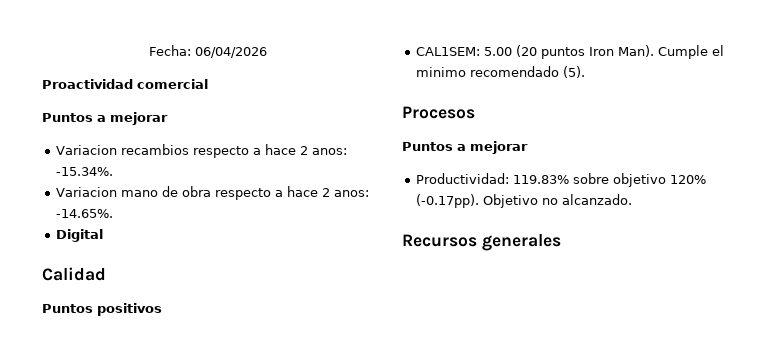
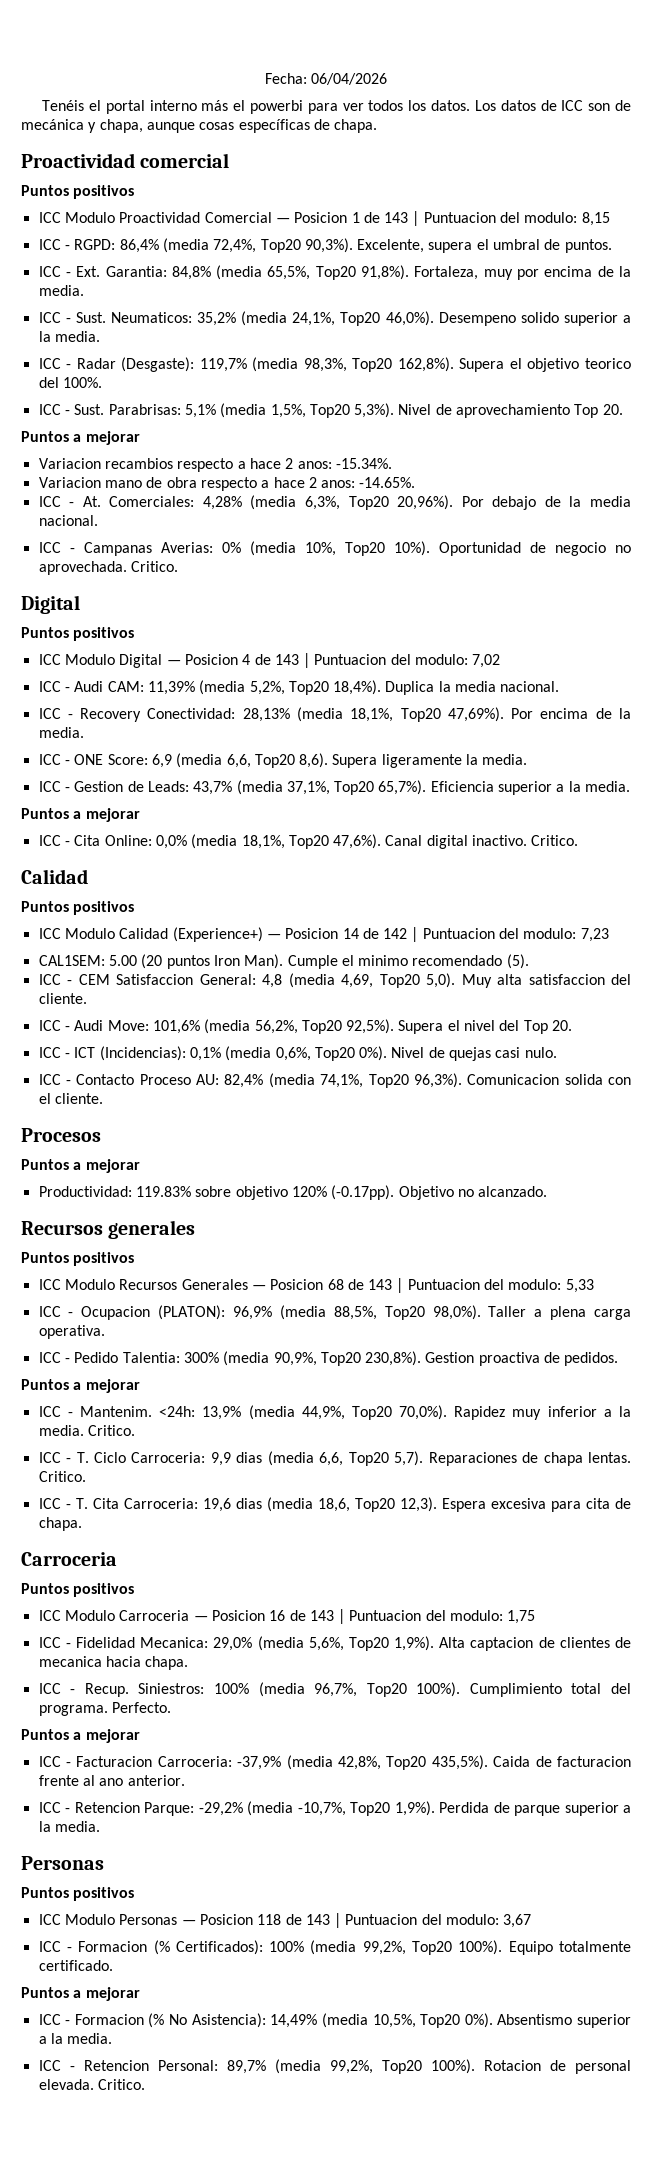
[42,79,208,89] Proactividad comercial -> [42,100,631,114] [21,119,378,133] [21,153,230,168] [21,185,135,199] [38,211,610,226] [38,238,612,253] [38,265,631,280] [38,285,84,296] [38,311,631,326] [38,331,100,342] [38,357,631,372] [38,377,102,388] [38,403,623,418] Tenéis el portal interno más el powerbi para ver todos los datos. Los datos de ICC son de mecánica y chapa, aunque cosas específicas de chapa. // Proactividad comercial // Puntos positivos // ICC Modulo Proactividad Comercial — Posicion 1 de 143 | Puntuacion del modulo: 8,15 // ICC - RGPD: 86,4% (media 72,4%, Top20 90,3%). Excelente, supera el umbral de puntos. // ICC - Ext. Garantia: 84,8% (media 65,5%, Top20 91,8%). Fortaleza, muy por encima de la media. // ICC - Sust. Neumaticos: 35,2% (media 24,1%, Top20 46,0%). Desempeno solido superior a la media. // ICC - Radar (Desgaste): 119,7% (media 98,3%, Top20 162,8%). Supera el objetivo teorico del 100%. // ICC - Sust. Parabrisas: 5,1% (media 1,5%, Top20 5,3%). Nivel de aprovechamiento Top 20.
[56,229,104,242] [42,267,106,281] [42,303,162,316] Digital // Calidad // Puntos positivos -> [38,495,632,510] [38,515,98,526] [38,541,631,556] [38,561,178,575] [21,595,80,614] [21,627,135,641] [38,653,501,668] [38,680,560,695] [38,707,631,722] [38,727,84,738] [38,753,528,768] [38,780,631,795] [21,808,140,822] [38,834,579,849] [21,869,88,884] [21,901,135,915] [38,927,609,942] ICC - At. Comerciales: 4,28% (media 6,3%, Top20 20,96%). Por debajo de la media nacional. // ICC - Campanas Averias: 0% (media 10%, Top20 10%). Oportunidad de negocio no aprovechada. Critico. // Digital // Puntos positivos // ICC Modulo Digital — Posicion 4 de 143 | Puntuacion del modulo: 7,02 // ICC - Audi CAM: 11,39% (media 5,2%, Top20 18,4%). Duplica la media nacional. // ICC - Recovery Conectividad: 28,13% (media 18,1%, Top20 47,69%). Por encima de la media. // ICC - ONE Score: 6,9 (media 6,6, Top20 8,6). Supera ligeramente la media. // ICC - Gestion de Leads: 43,7% (media 37,1%, Top20 65,7%). Eficiencia superior a la media. // Puntos a mejorar // ICC - Cita Online: 0,0% (media 18,1%, Top20 47,6%). Canal digital inactivo. Critico. // Calidad // Puntos positivos // ICC Modulo Calidad (Experience+) — Posicion 14 de 142 | Puntuacion del modulo: 7,23
(586, 72) none -> [38,973,631,988] [38,993,87,1004] [38,1019,573,1034] [38,1046,557,1061] [38,1073,631,1088] [38,1093,103,1104] // ICC - CEM Satisfaccion General: 4,8 (media 4,69, Top20 5,0). Muy alta satisfaccion del cliente. // ICC - Audi Move: 101,6% (media 56,2%, Top20 92,5%). Supera el nivel del Top 20. // ICC - ICT (Incidencias): 0,1% (media 0,6%, Top20 0%). Nivel de quejas casi nulo. // ICC - Contacto Proceso AU: 82,4% (media 74,1%, Top20 96,3%). Comunicacion solida con el cliente.
(561, 242) none -> [21,1252,135,1266] [38,1278,594,1293] [38,1305,631,1320] [38,1325,105,1339] [38,1351,619,1366] [21,1379,140,1393] [38,1405,631,1420] [38,1425,135,1436] [38,1451,631,1466] [38,1471,86,1482] [38,1497,631,1512] [38,1517,82,1531] [21,1552,117,1566] [21,1583,135,1597] [38,1609,536,1624] [38,1636,631,1651] [38,1656,189,1670] [38,1682,631,1697] [38,1702,171,1716] [21,1729,140,1743] [38,1755,631,1770] [38,1775,185,1786] [38,1801,631,1816] [38,1821,100,1832] [21,1856,104,1870] [21,1887,135,1901] [38,1913,532,1928] [38,1940,631,1955] [38,1960,113,1971] [21,1987,140,2001] [38,2013,632,2028] [38,2033,113,2044] [38,2059,631,2074] [38,2079,145,2090] // Puntos positivos // ICC Modulo Recursos Generales — Posicion 68 de 143 | Puntuacion del modulo: 5,33 // ICC - Ocupacion (PLATON): 96,9% (media 88,5%, Top20 98,0%). Taller a plena carga operativa. // ICC - Pedido Talentia: 300% (media 90,9%, Top20 230,8%). Gestion proactiva de pedidos. // Puntos a mejorar // ICC - Mantenim. <24h: 13,9% (media 44,9%, Top20 70,0%). Rapidez muy inferior a la media. Critico. // ICC - T. Ciclo Carroceria: 9,9 dias (media 6,6, Top20 5,7). Reparaciones de chapa lentas. Critico. // ICC - T. Cita Carroceria: 19,6 dias (media 18,6, Top20 12,3). Espera excesiva para cita de chapa. // Carroceria // Puntos positivos // ICC Modulo Carroceria — Posicion 16 de 143 | Puntuacion del modulo: 1,75 // ICC - Fidelidad Mecanica: 29,0% (media 5,6%, Top20 1,9%). Alta captacion de clientes de mecanica hacia chapa. // ICC - Recup. Siniestros: 100% (media 96,7%, Top20 100%). Cumplimiento total del programa. Perfecto. // Puntos a mejorar // ICC - Facturacion Carroceria: -37,9% (media 42,8%, Top20 435,5%). Caida de facturacion frente al ano anterior. // ICC - Retencion Parque: -29,2% (media -10,7%, Top20 1,9%). Perdida de parque superior a la media. // Personas // Puntos positivos // ICC Modulo Personas — Posicion 118 de 143 | Puntuacion del modulo: 3,67 // ICC - Formacion (% Certificados): 100% (media 99,2%, Top20 100%). Equipo totalmente certificado. // Puntos a mejorar // ICC - Formacion (% No Asistencia): 14,49% (media 10,5%, Top20 0%). Absentismo superior a la media. // ICC - Retencion Personal: 89,7% (media 99,2%, Top20 100%). Rotacion de personal elevada. Critico.

